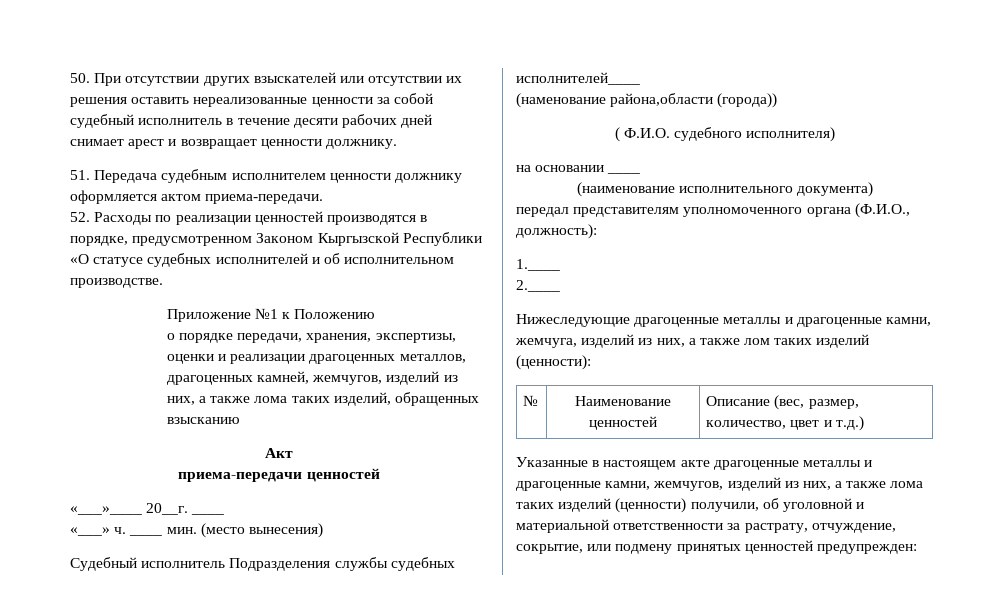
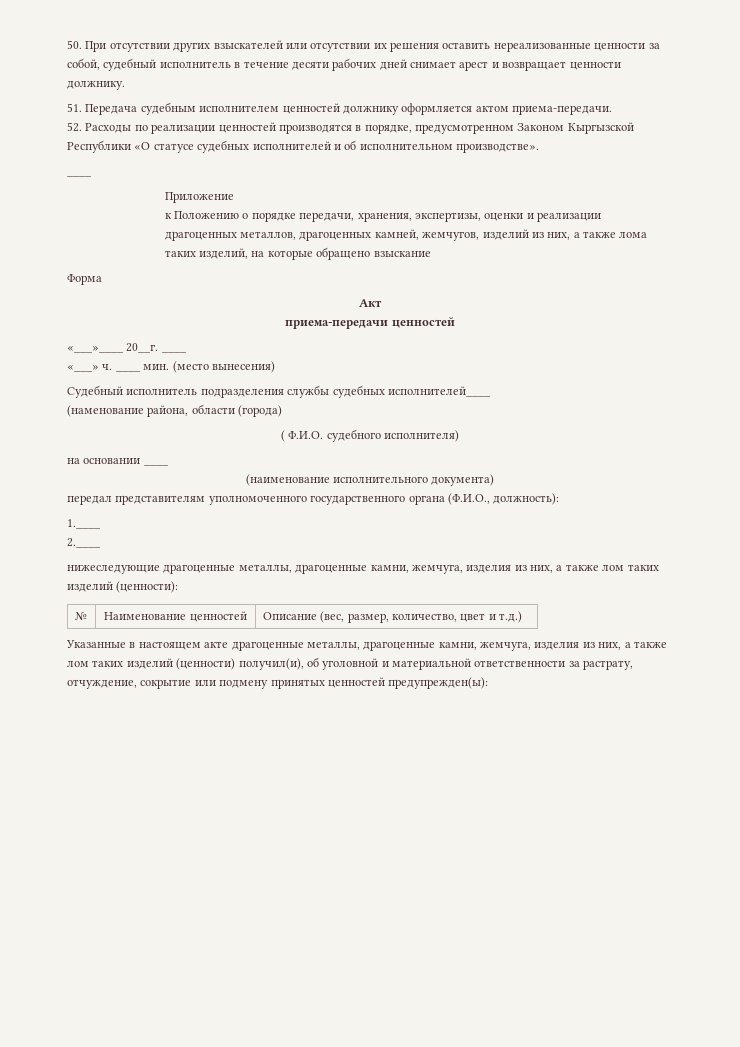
[393,93,433,104] собой -> [67,58,100,70] собой,
[329,173,391,183] ценности -> [282,103,340,114] ценностей
[70,278,163,288] производстве. -> [456,143,539,153] [67,175,92,177] производстве». // ____
[255,308,279,319] №1 -> (234, 197) //
(376, 314) // -> (240, 215) none
[395,392,480,406] [166,417,240,424] обращенных взысканию -> [251,247,431,260] [67,274,102,285] на которые обращено взыскание // Форма
[229,558,331,571] Подразделения -> [200,388,284,398] подразделения
[610,93,778,108] района,области (города)) -> [147,404,283,417] района, области (города)
(803, 212) none -> [310,495,406,505] государственного
[516,314,931,327] [515,334,635,348] Нижеследующие драгоценные металлы и драгоценные камни, жемчуга, изделий -> [67,564,512,574] нижеследующие драгоценные металлы, драгоценные камни, жемчуга, изделия
[802,460,873,467] [516,477,924,491] металлы и драгоценные камни, жемчугов, изделий из них, а также лома -> [306,641,667,651] [67,661,89,667] металлы, драгоценные камни, жемчуга, изделия из них, а также лом
[690,502,759,512] получили, -> [238,658,304,670] получил(и),
[516,544,583,554] сокрытие, -> [140,679,192,689] сокрытие
[816,544,917,554] предупрежден: -> [388,677,489,689] предупрежден(ы):

